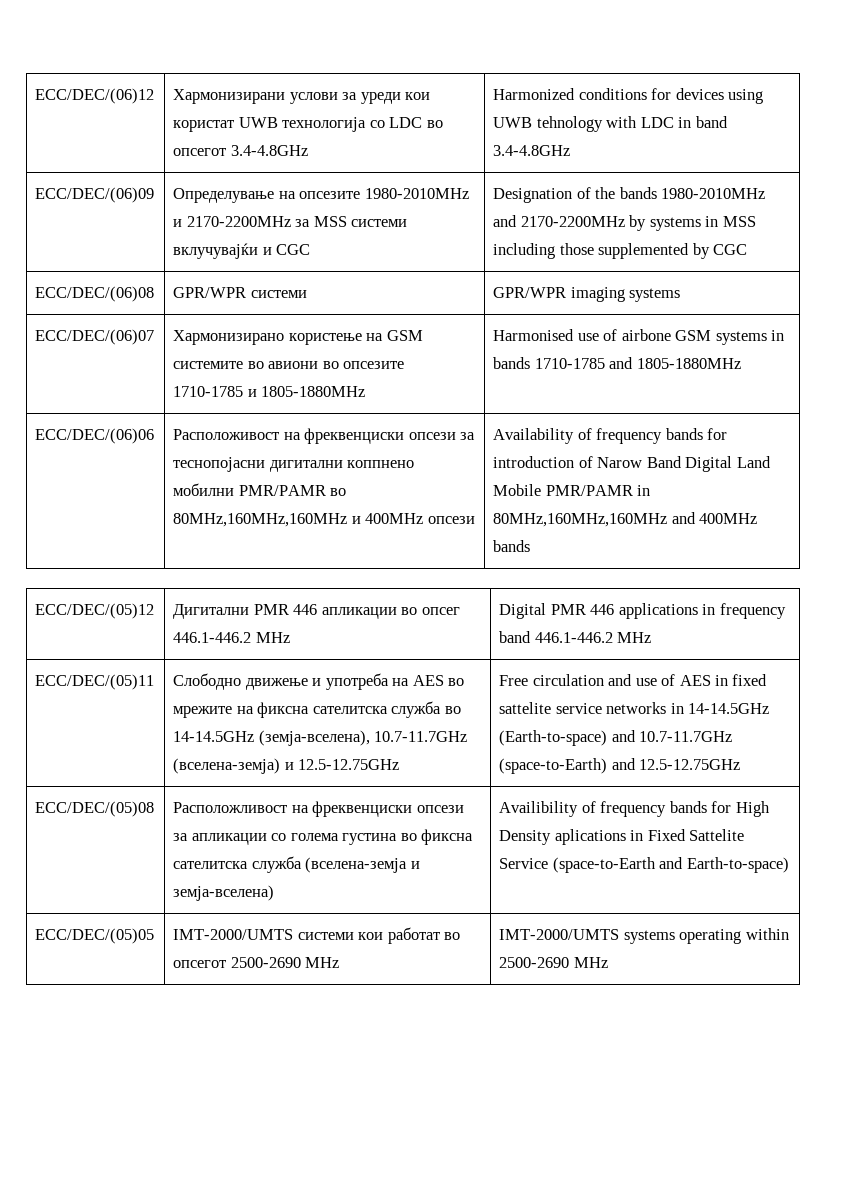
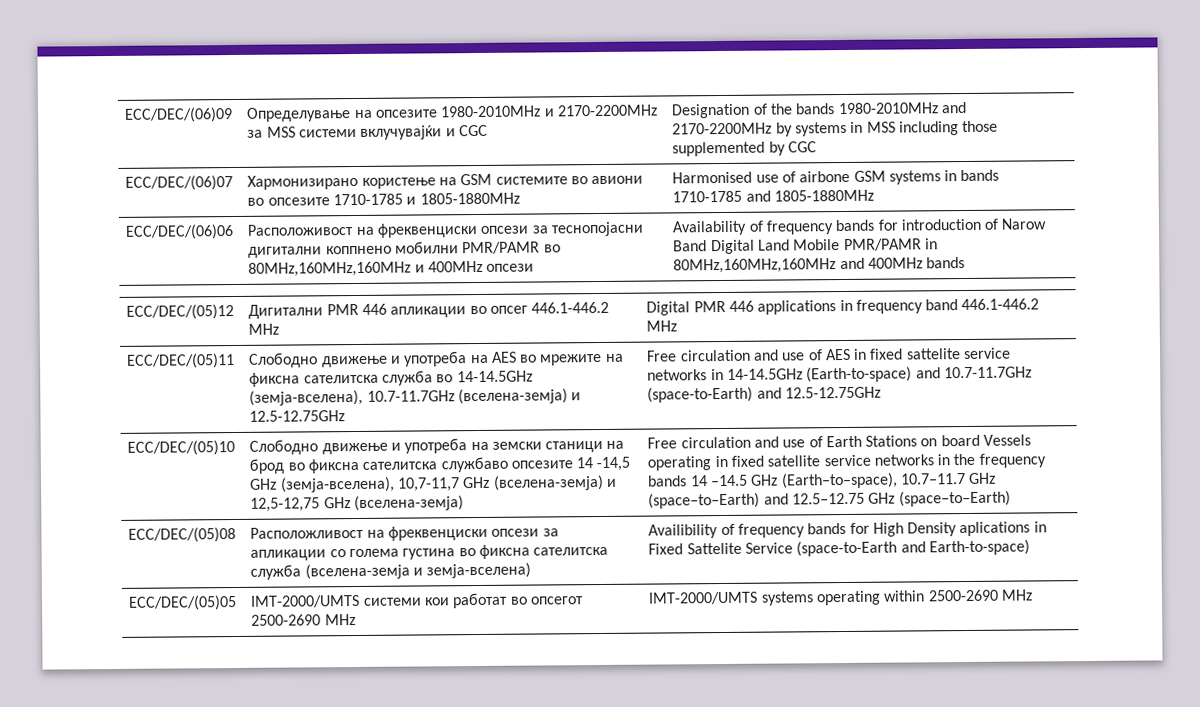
[35,88,155,104] [173,89,431,104] [173,117,443,132] [173,145,308,156] [493,88,764,104] [493,116,728,132] [493,145,571,156] ECC/DEC/(06)12 | Хармонизирани услови за уреди кои користат UWB технологија со LDC во опсегот 3.4-4.8GHz | Harmonized conditions for devices using UWB tehnology with LDC in band 3.4-4.8GHz // -> (124, 115) none
[35,286,155,302] [173,287,307,298] [493,287,681,302] // ECC/DEC/(06)08 | GPR/WPR системи | GPR/WPR imaging systems -> (817, 147) none
(741, 764) none -> [127,439,236,456] [249,438,625,455] [249,456,631,474] [250,474,617,493] [250,495,464,512] [647,434,1032,449] [647,453,1046,471] [648,472,997,489] [648,490,1011,509] // ECC/DEC/(05)10 | Слободно движење и употреба на земски станици на брод во фиксна сателитска службаво опсезите 14 -14,5 GHz (земја-вселена), 10,7-11,7 GHz (вселена-земја) и 12,5-12,75 GHz (вселена-земја) | Free circulation and use of Earth Stations on board Vessels operating in fixed satellite service networks in the frequency bands 14 –14.5 GHz (Earth–to–space), 10.7–11.7 GHz (space–to–Earth) and 12.5–12.75 GHz (space–to–Earth)

